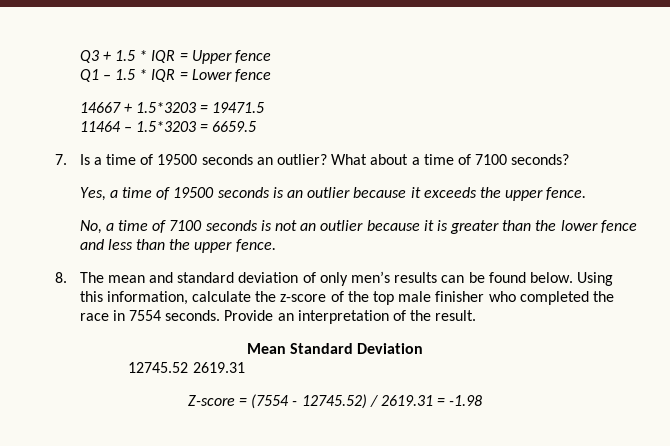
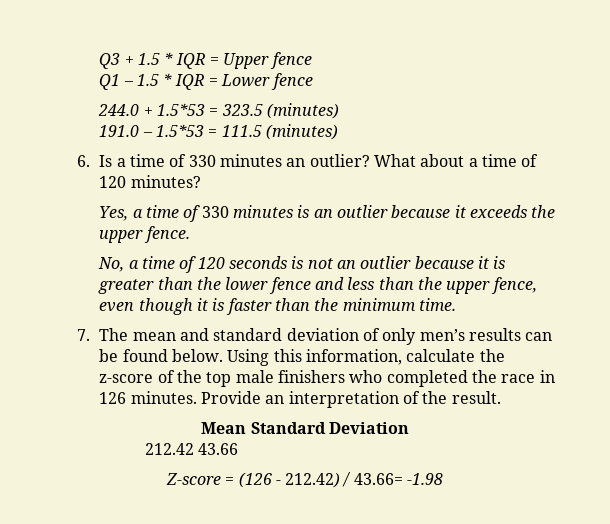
[79,102,265,113] [79,121,257,132] [55,154,68,165] 14667 + 1.5*3203 = 19471.5 // 11464 – 1.5*3203 = 6659.5 // 7. -> [98,103,339,119] [99,124,338,140] [76,155,90,167] 244.0 + 1.5*53 = 323.5 (minutes) // 191.0 – 1.5*53 = 111.5 (minutes) // 6.
[157,154,253,165] 19500 seconds -> [188,154,282,167] 330 minutes
[475,154,570,165] 7100 seconds? -> [99,175,201,188] 120 minutes?
[173,187,270,198] 19500 seconds -> [201,205,293,218] 330 minutes
[169,220,203,231] 7100 -> [197,257,225,269] 120
[235,239,276,252] [55,272,68,283] fence. // 8. -> [490,277,537,294] [99,298,456,315] [76,329,90,341] fence, even though it is faster than the minimum time. // 7.
[435,291,485,302] finisher -> [277,370,345,383] finishers
[129,310,221,321] 7554 seconds. -> [99,391,197,404] 126 minutes.
[128,362,245,373] 12745.52 2619.31 -> [144,443,239,455] 212.42 43.66
[251,394,446,409] (7554 - 12745.52) / 2619.31 = -> [238,472,403,488] (126 - 212.42) / 43.66=

